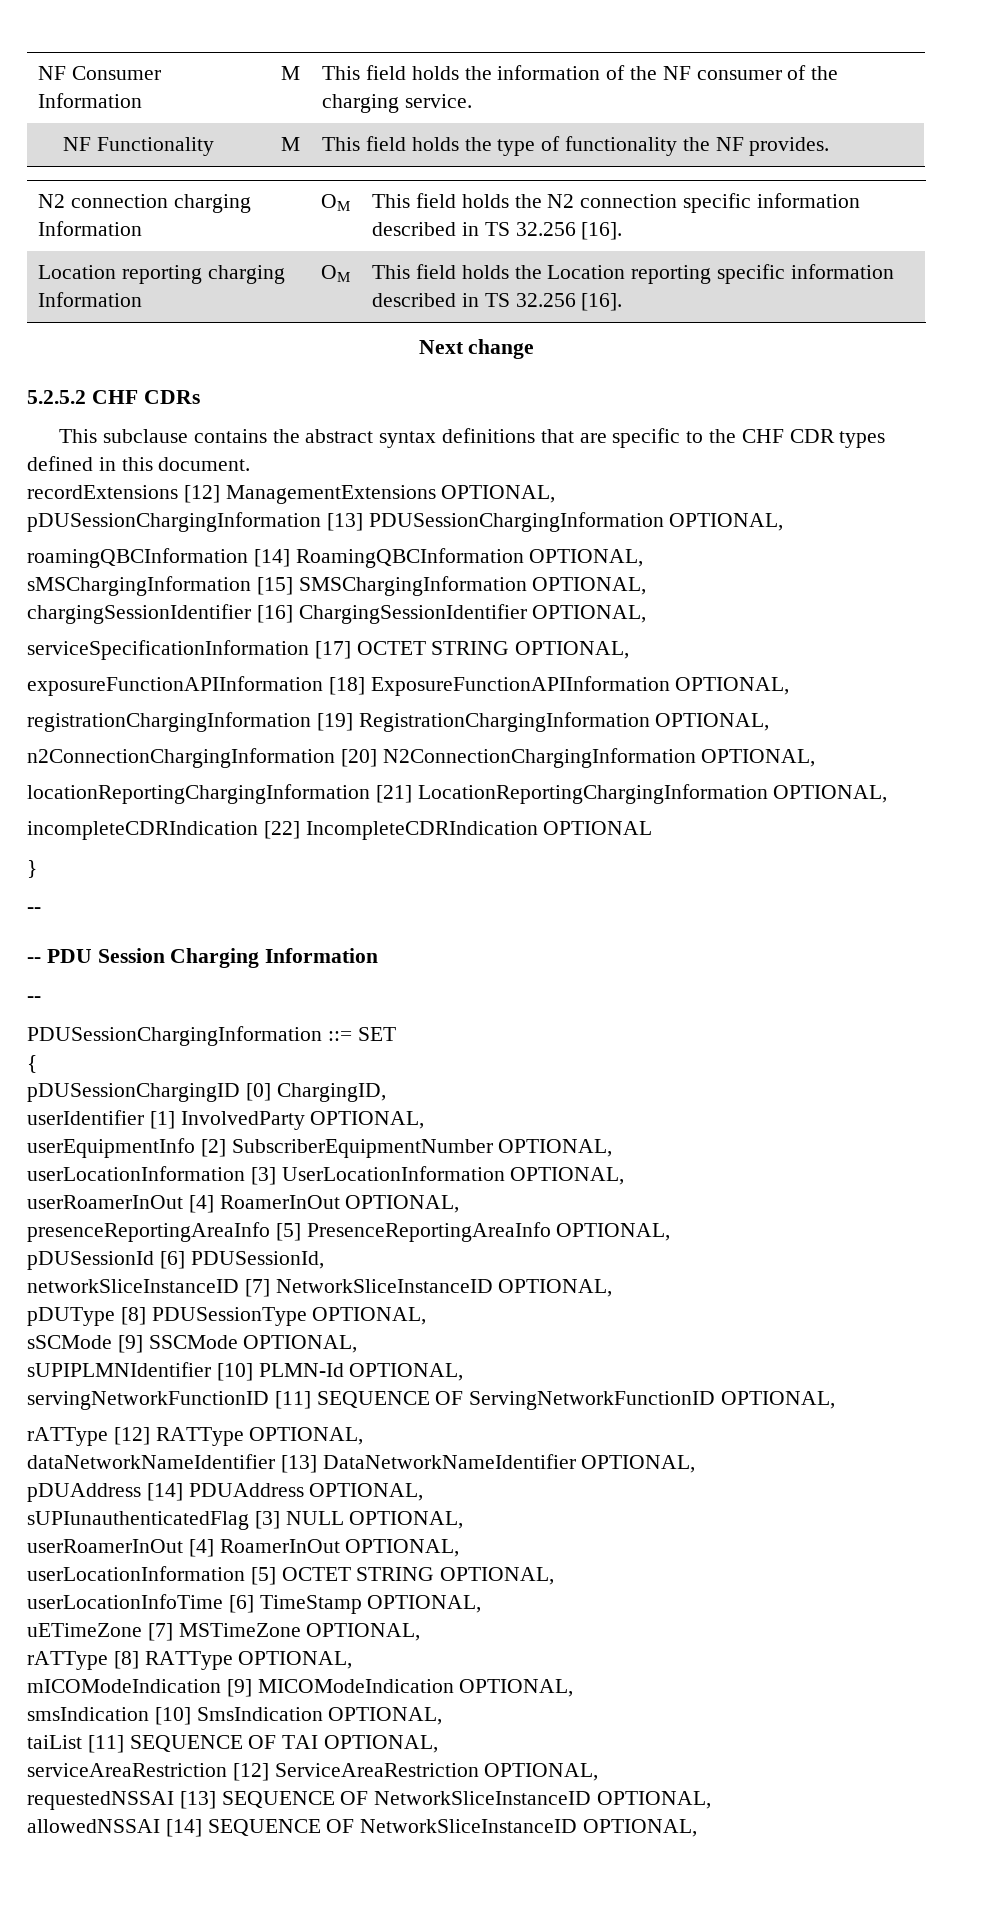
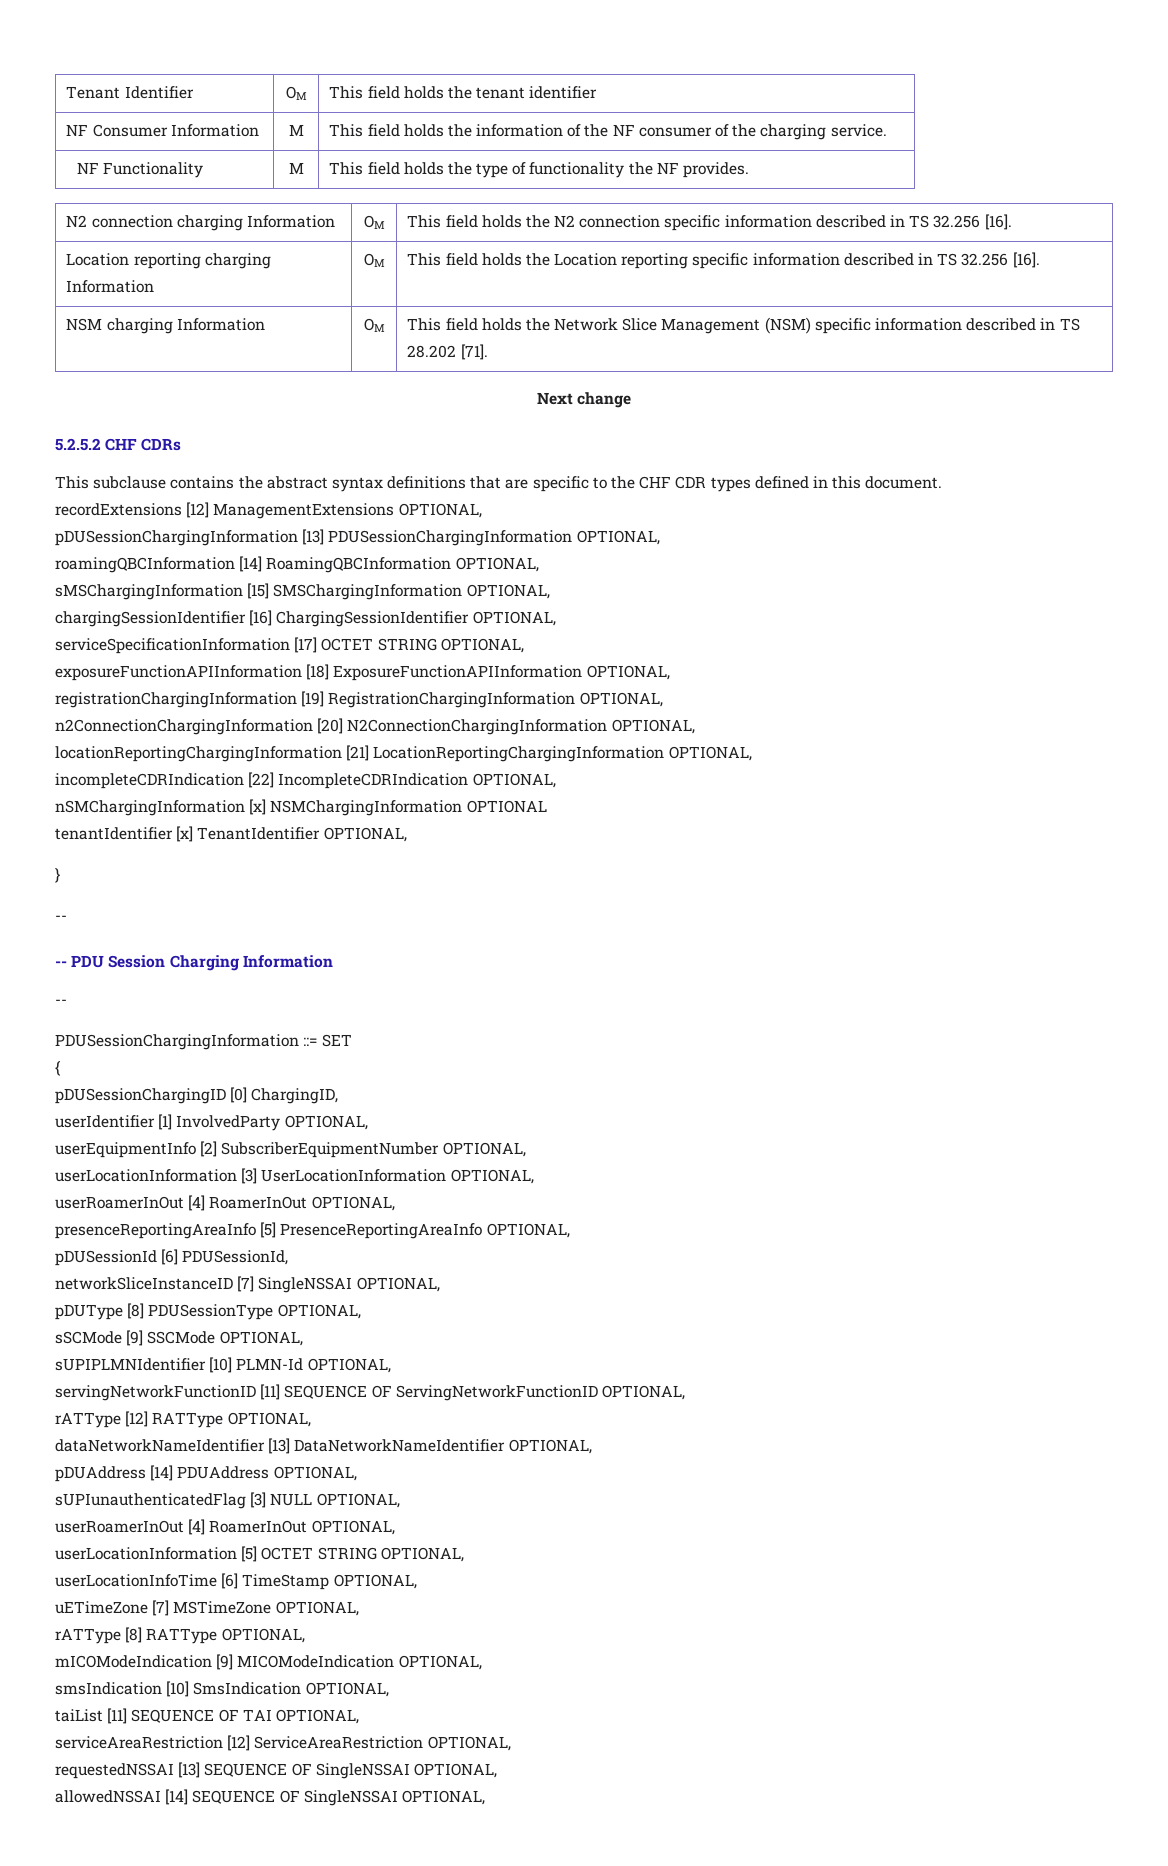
(38, 73) none -> [66,86,194,99] [285,86,307,100] [329,86,598,99] Tenant Identifier | OM | This field holds the tenant identifier //
(623, 302) none -> [66,318,265,334] [363,318,385,332] [407,317,1080,334] [407,344,488,360] // NSM charging Information | OM | This field holds the Network Slice Management (NSM) specific information described in TS 28.202 [71].
[543,821,653,835] OPTIONAL -> [472,773,556,788] [55,799,547,816] [55,826,407,842] OPTIONAL, // nSMChargingInformation [x] NSMChargingInformation OPTIONAL // tenantIdentifier [x] TenantIdentifier OPTIONAL,
[275,1279,493,1293] NetworkSliceInstanceID -> [258,1277,353,1293] SingleNSSAI
[374,1791,592,1805] NetworkSliceInstanceID -> [315,1763,410,1779] SingleNSSAI
[360,1819,578,1833] NetworkSliceInstanceID -> [303,1790,398,1806] SingleNSSAI

